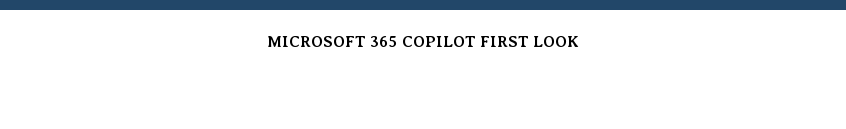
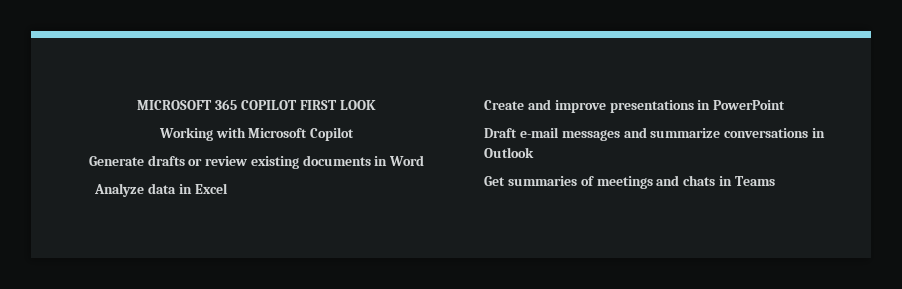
(580, 41) none -> [158,127,355,141] [88,155,425,169] [94,183,228,197] [484,99,786,113] [484,127,826,141] [484,147,535,158] [484,175,775,189] // Working with Microsoft Copilot // Generate drafts or review existing documents in Word // Analyze data in Excel // Create and improve presentations in PowerPoint // Draft e-mail messages and summarize conversations in Outlook // Get summaries of meetings and chats in Teams

